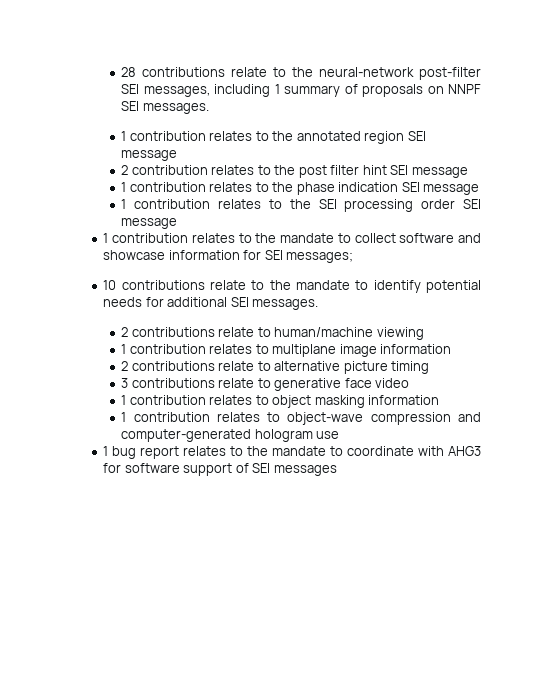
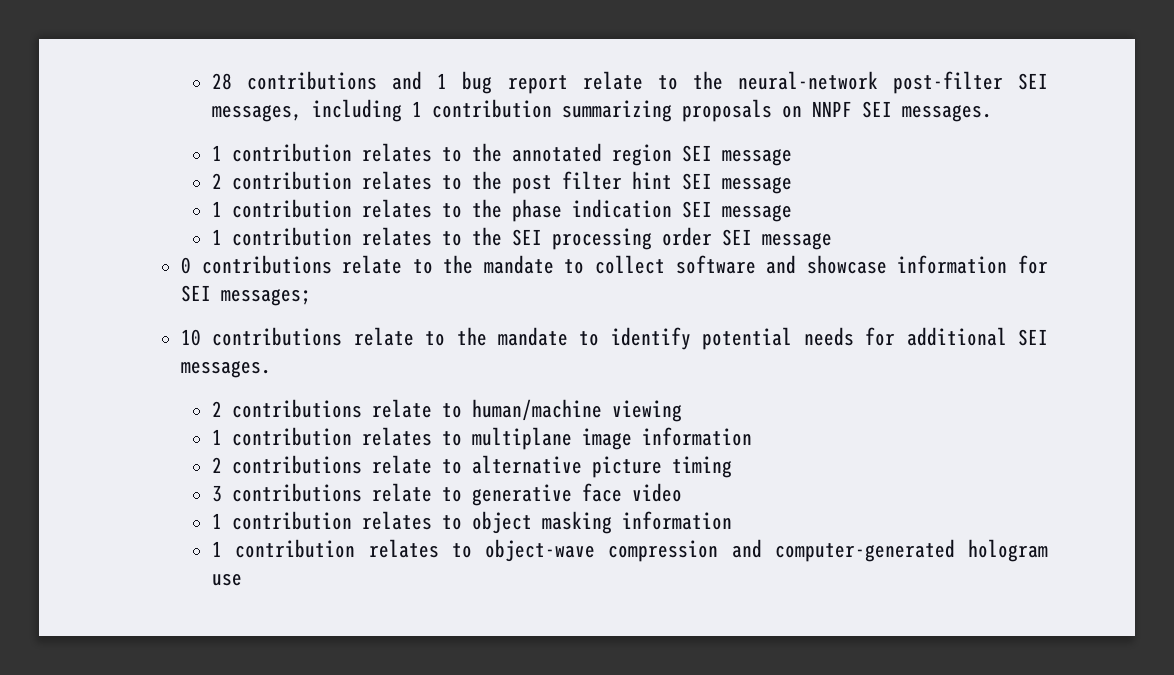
(226, 72) none -> [392,71,568,94] and 1 bug report
[284,84,358,97] summary of -> [432,99,673,122] contribution summarizing
[103,233,235,243] 1 contribution relates -> [180,255,403,274] 0 contributions relate
[103,446,482,459] [103,463,337,476] // 1 bug report relates to the mandate to coordinate with AHG3 for software support of SEI messages -> (243, 579) none

